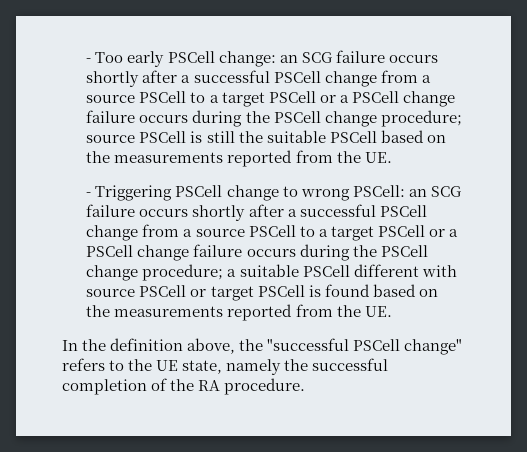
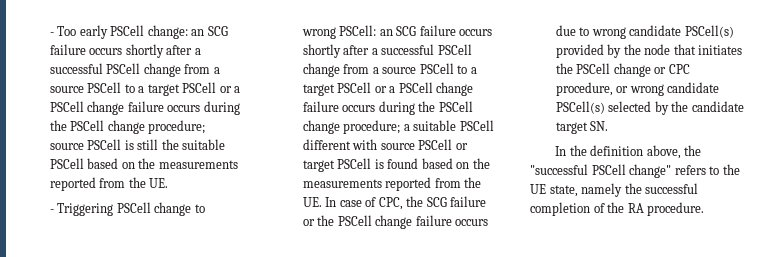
(392, 311) none -> [325,196,487,210] [302,215,489,229] [555,25,734,39] [555,44,743,58] [555,63,690,77] [555,82,720,96] [555,101,744,115] [555,121,609,134] In case of CPC, the SCG failure or the PSCell change failure occurs due to wrong candidate PSCell(s) provided by the node that initiates the PSCell change or CPC procedure, or wrong candidate PSCell(s) selected by the candidate target SN.

